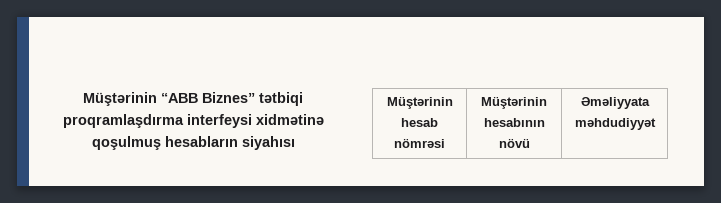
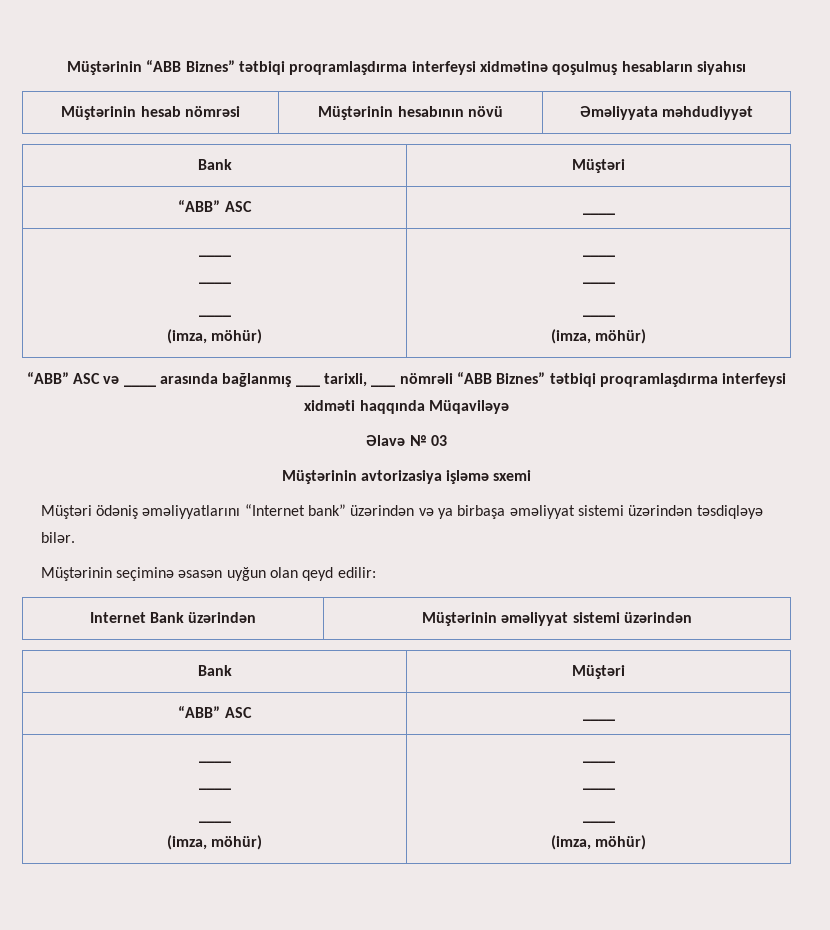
(656, 124) none -> [197,159,232,170] [571,159,625,173] [178,200,252,212] [582,212,615,215] [198,254,231,257] [198,281,231,284] [198,314,231,317] [166,329,263,344] [582,254,615,257] [582,281,615,284] [582,314,615,317] [550,329,647,344] [26,372,120,384] [123,384,156,387] [160,373,396,387] [399,372,787,387] [304,400,509,414] [366,435,447,446] [281,470,532,484] [40,504,763,519] [40,532,75,543] [40,567,376,581] [89,612,257,623] [422,612,692,626] [197,665,232,676] [571,665,625,679] [178,706,252,718] [582,718,615,721] [198,760,231,763] [198,787,231,790] [198,820,231,823] [166,835,263,850] [582,760,615,763] [582,787,615,790] [582,820,615,823] [550,835,647,850] // Bank | Müştəri // “ABB” ASC | ____ // ____ // ____ // ____ // (imza, möhür) | ____ // ____ // ____ // (imza, möhür) // “ABB” ASC və ____ arasında bağlanmış ___ tarixli, ___ nömrəli “ABB Biznes” tətbiqi proqramlaşdırma interfeysi xidməti haqqında Müqaviləyə // Əlavə № 03 // Müştərinin avtorizasiya işləmə sxemi // Müştəri ödəniş əməliyyatlarını “Internet bank” üzərindən və ya birbaşa əməliyyat sistemi üzərindən təsdiqləyə bilər. // Müştərinin seçiminə əsasən uyğun olan qeyd edilir: // Internet Bank üzərindən | Müştərinin əməliyyat sistemi üzərindən // Bank | Müştəri // “ABB” ASC | ____ // ____ // ____ // ____ // (imza, möhür) | ____ // ____ // ____ // (imza, möhür)

